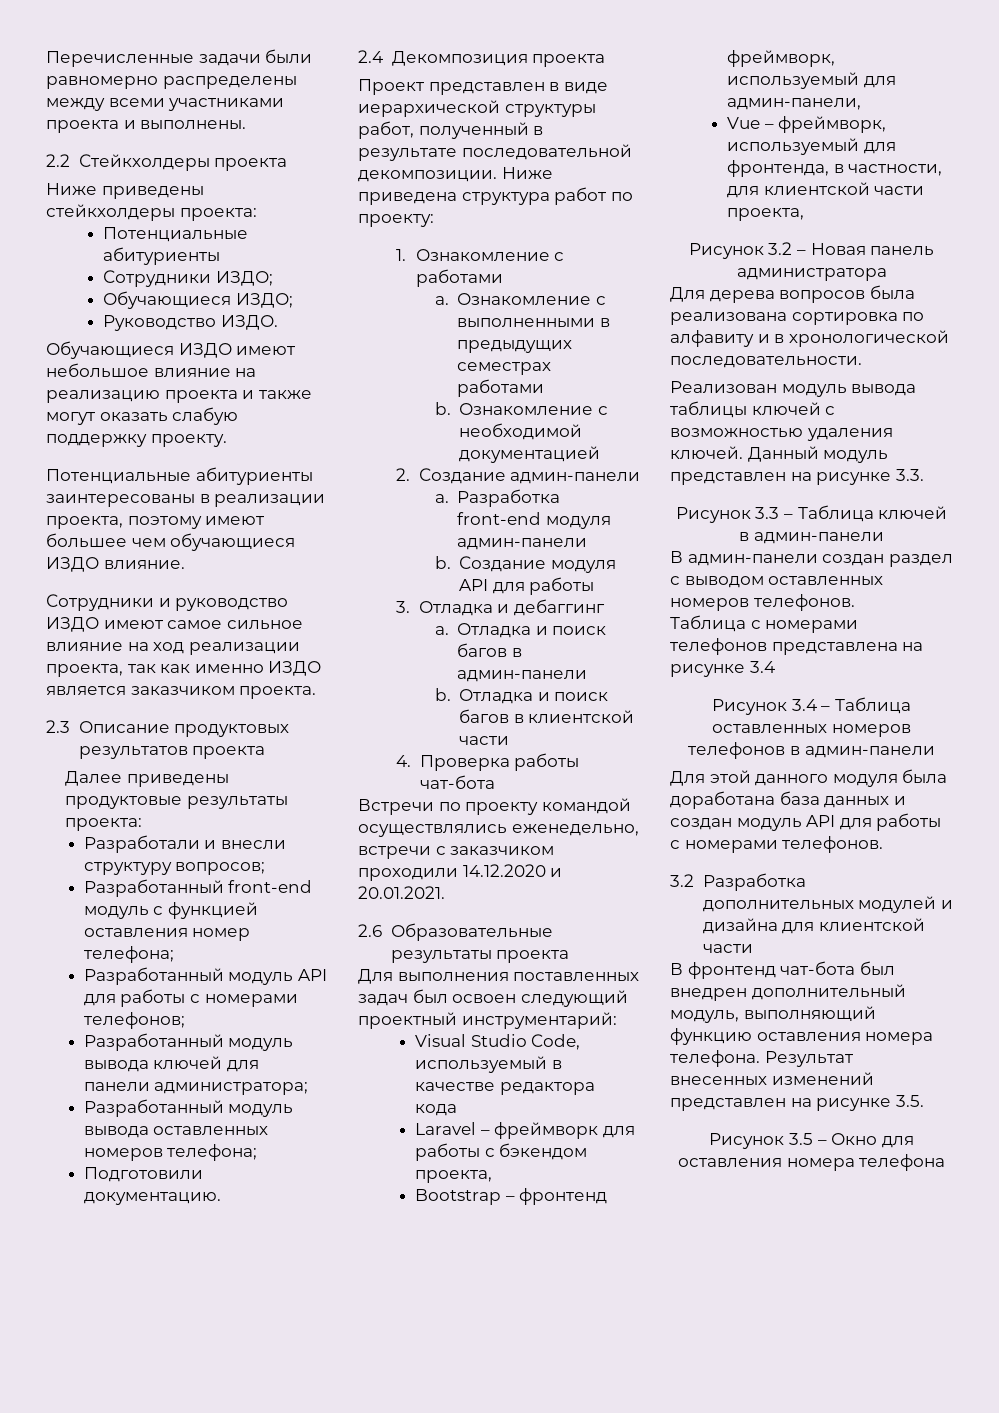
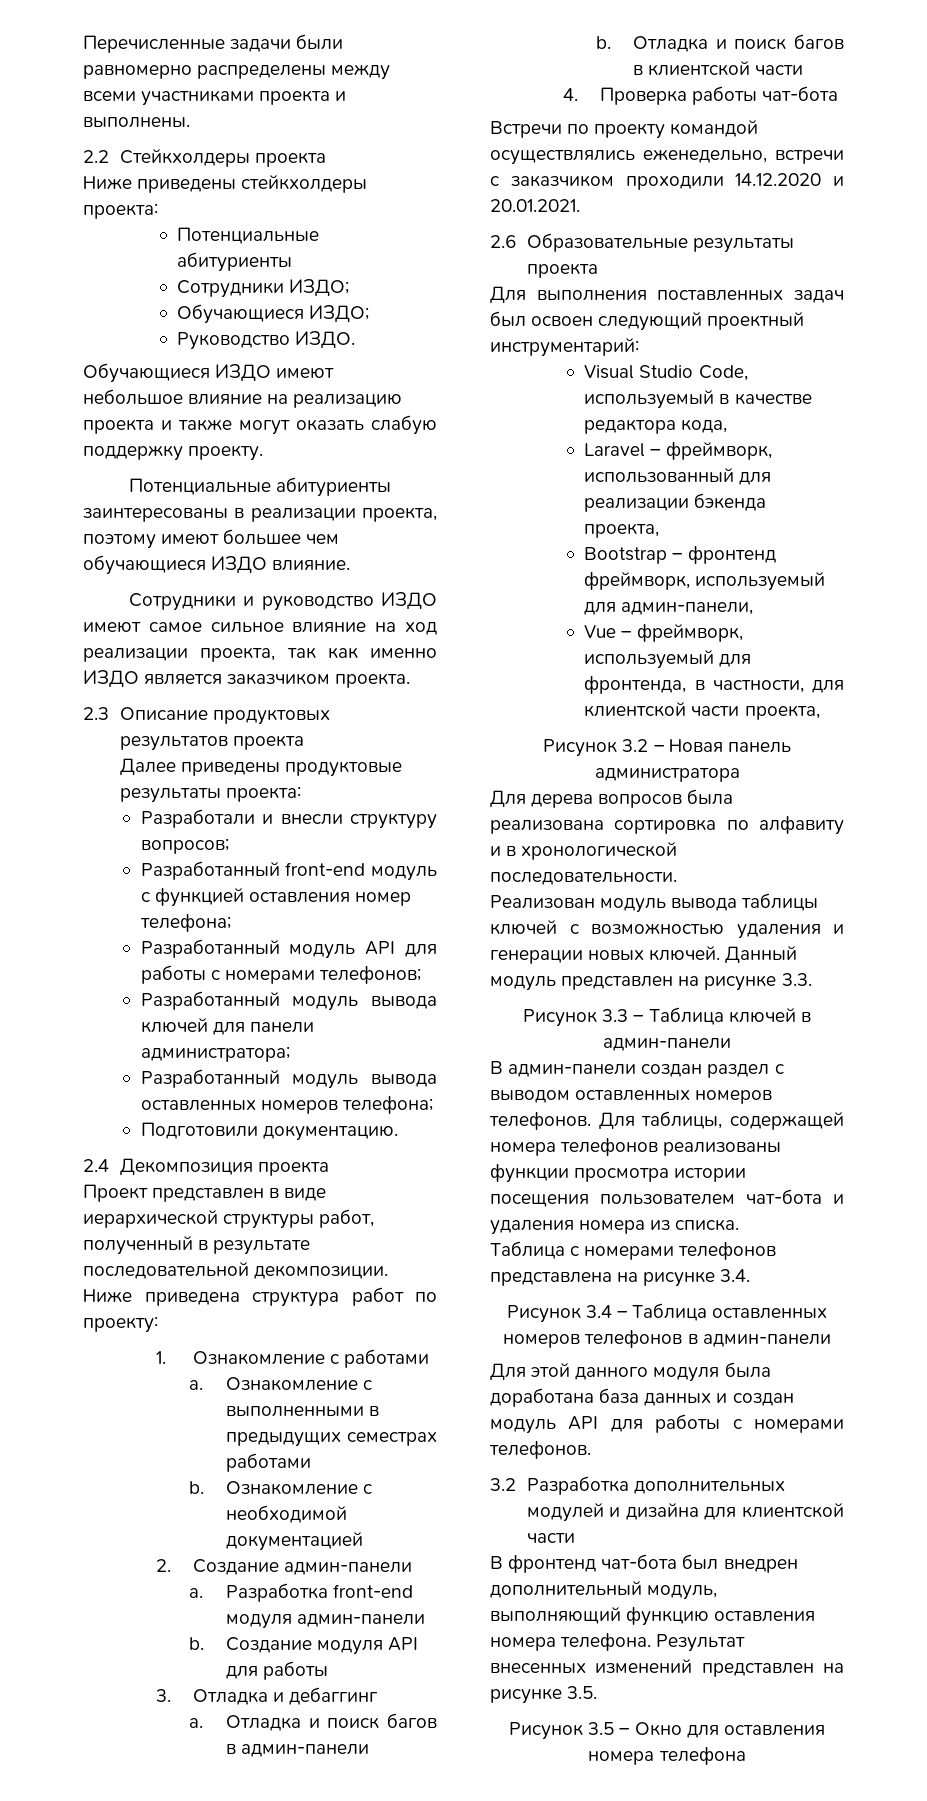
[415,1104,458,1116] кода -> [681,419,728,433] кода,
[494,1122,635,1139] [415,1143,588,1161] фреймворк для работы с бэкендом -> [665,441,772,460] [584,468,772,485] [584,493,767,512] фреймворк, использованный для реализации бэкенда
(893, 434) none -> [833,924,844,934] [490,950,645,964] и генерации новых
(855, 602) none -> [598,1111,844,1130] [490,1137,782,1156] [490,1163,747,1183] [490,1189,844,1207] [490,1219,740,1235] Для таблицы, содержащей номера телефонов реализованы функции просмотра истории посещения пользователем чат-бота и удаления номера из списка.
[749,661,775,673] 3.4 -> [720,1269,751,1282] 3.4.

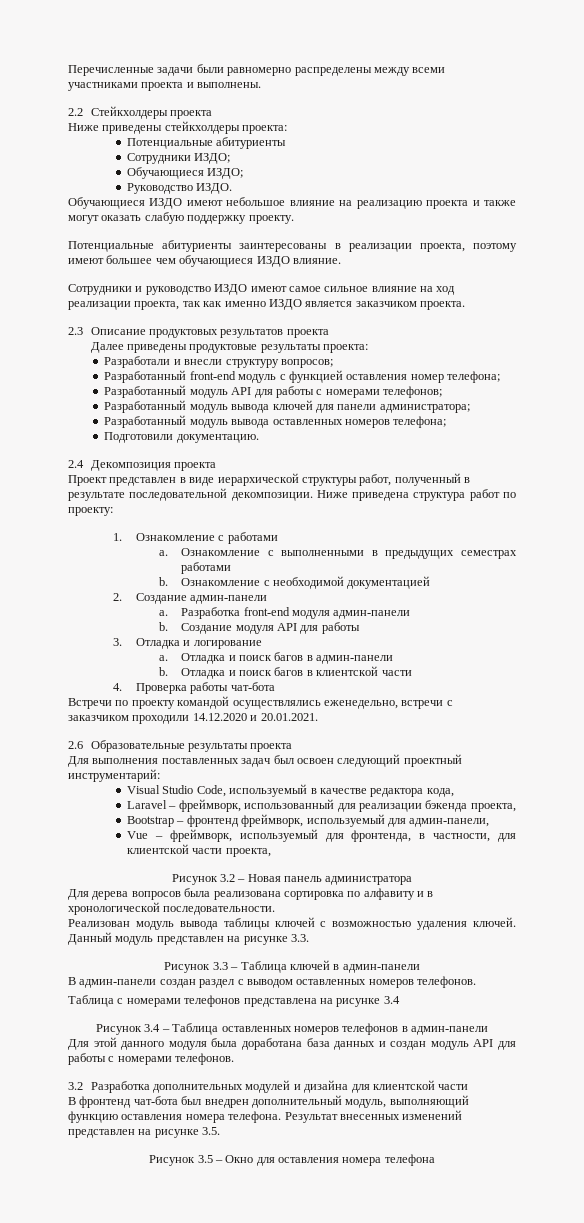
[289,1687,379,1705] дебаггинг -> [193,640,262,649] логирование
[833,924,844,934] [490,950,645,964] и генерации новых -> (468, 925) none
[598,1111,844,1130] [490,1137,782,1156] [490,1163,747,1183] [490,1189,844,1207] [490,1219,740,1235] Для таблицы, содержащей номера телефонов реализованы функции просмотра истории посещения пользователем чат-бота и удаления номера из списка. -> (476, 982) none
[720,1269,751,1282] 3.4. -> [383,996,400,1004] 3.4

